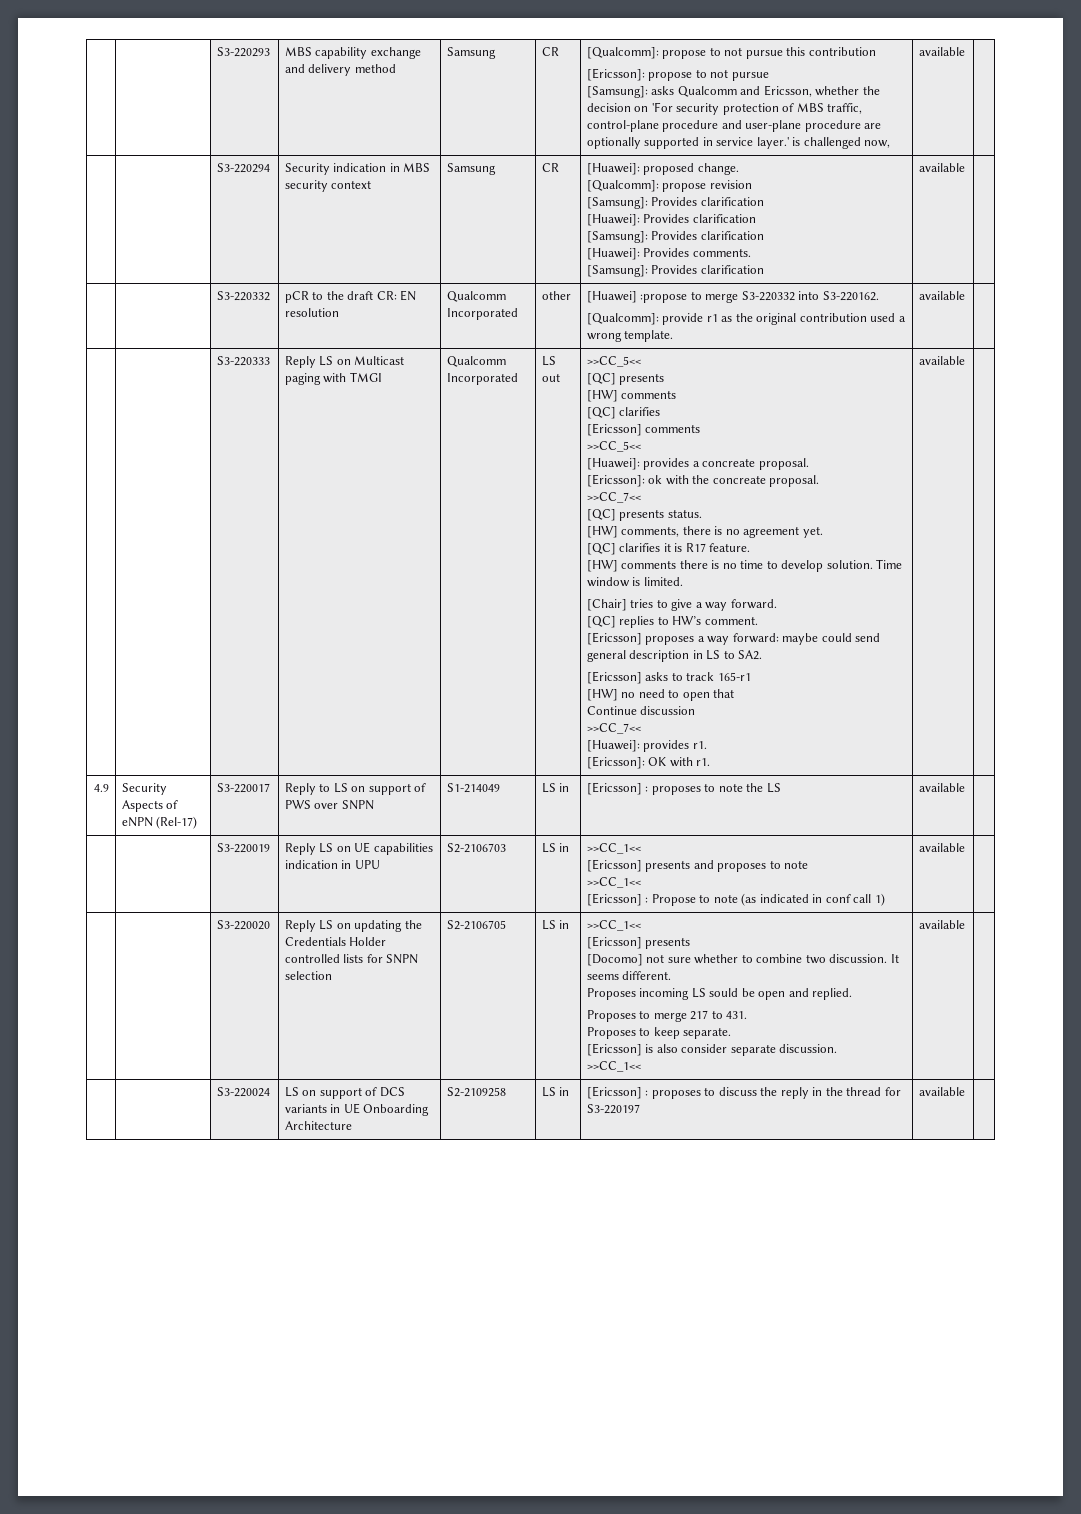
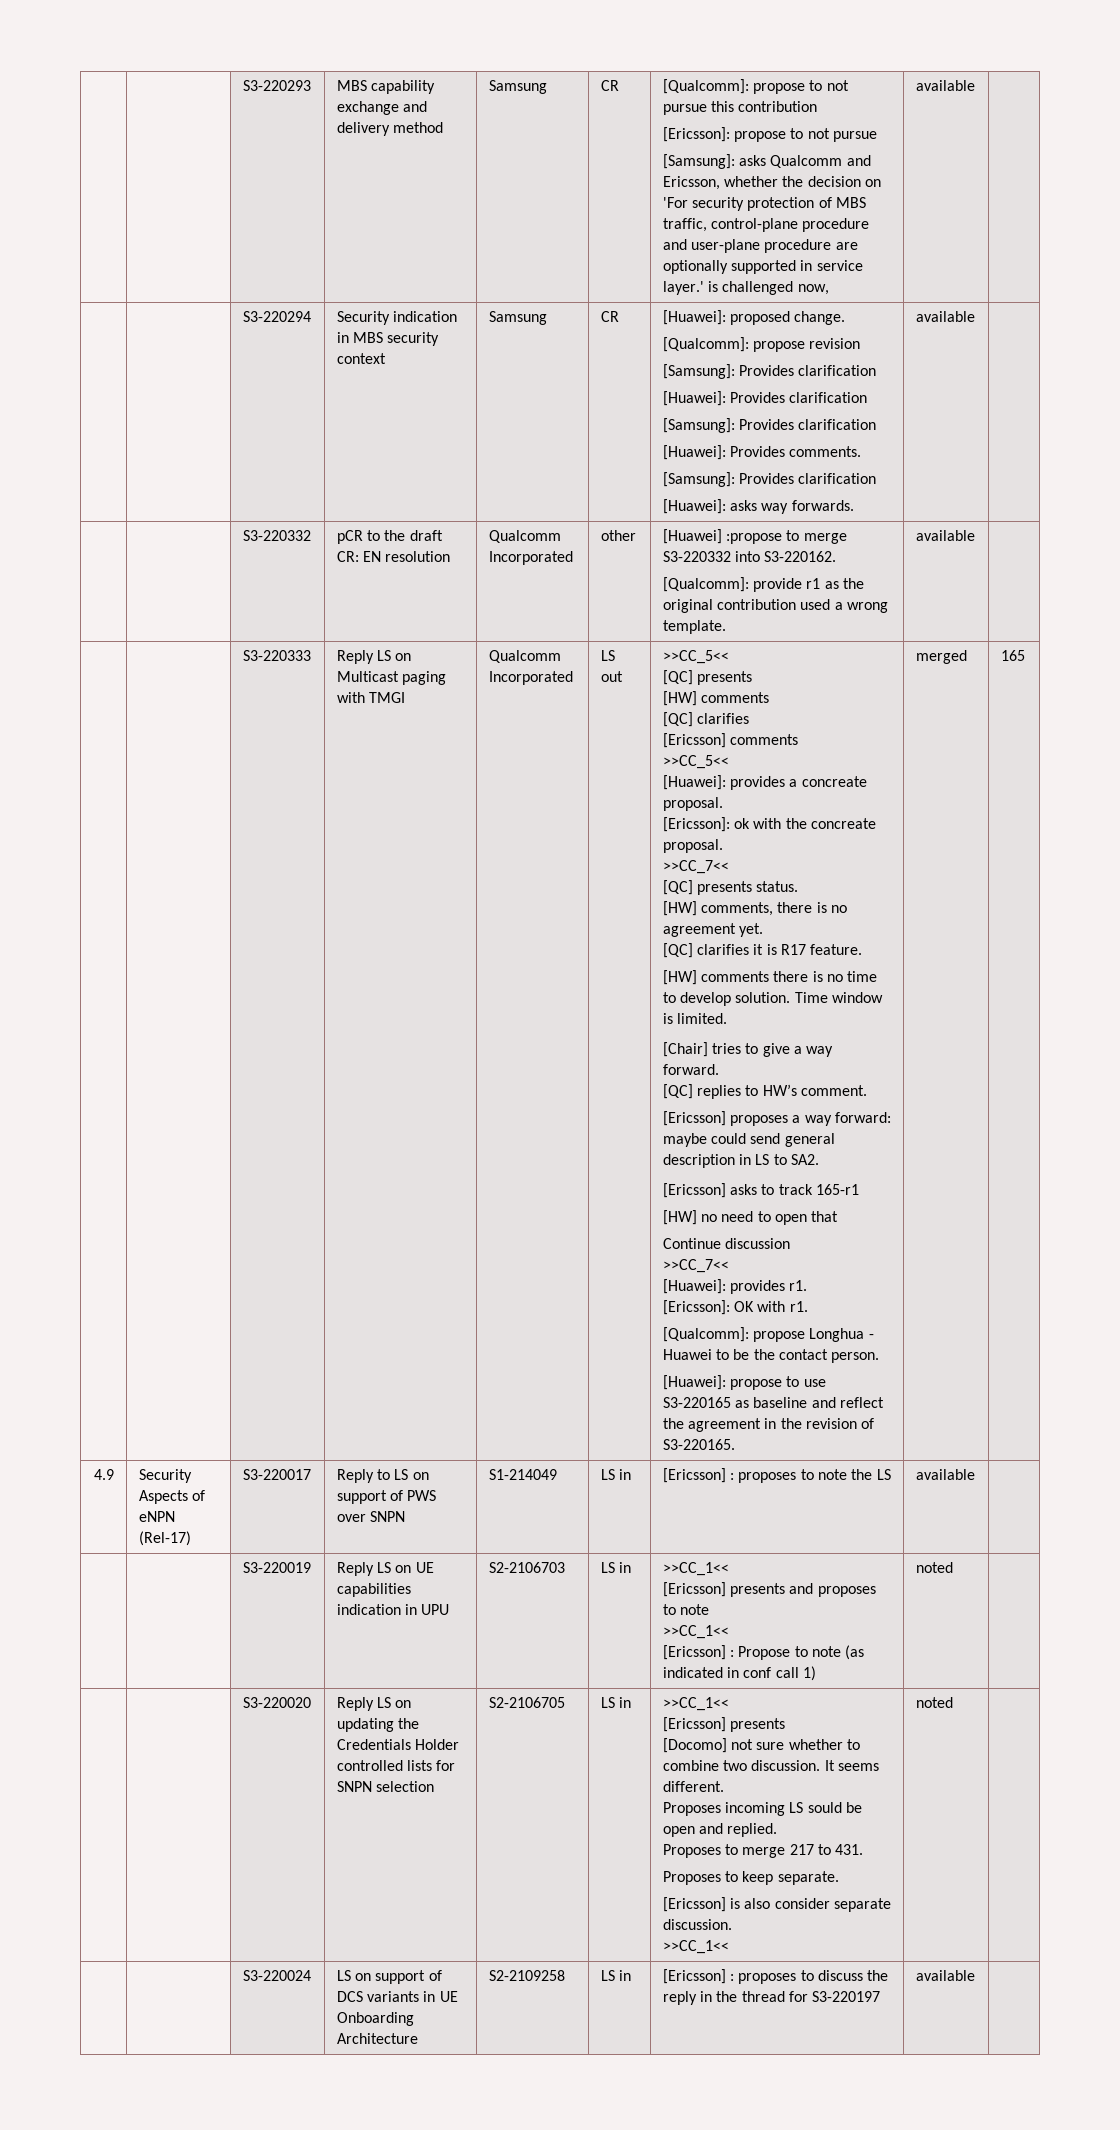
(764, 269) none -> [662,499,854,514] // [Huawei]: asks way forwards.
[918,356,965,365] | available | -> [662,1327,874,1342] [662,1349,880,1363] [662,1375,826,1390] [662,1397,884,1408] [662,1418,875,1432] [662,1439,735,1450] [915,650,967,664] [1000,650,1025,661] // [Qualcomm]: propose Longhua - Huawei to be the contact person. // [Huawei]: propose to use S3-220165 as baseline and reflect the agreement in the revision of S3-220165. | merged | 165
[918,843,965,852] available -> [915,1562,953,1573] noted
[918,920,965,929] available -> [915,1697,953,1708] noted

